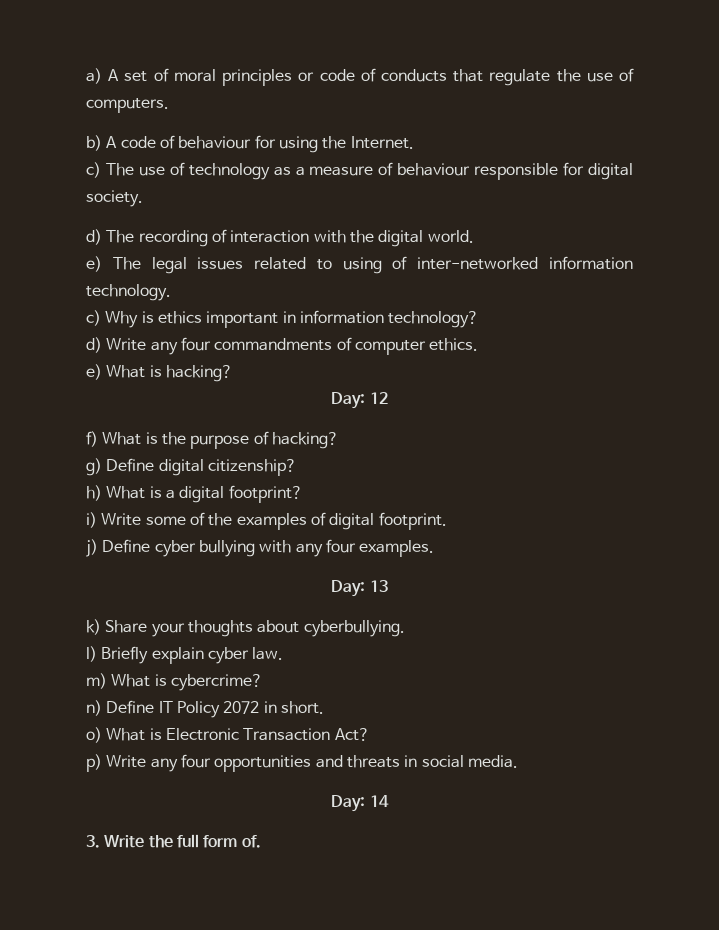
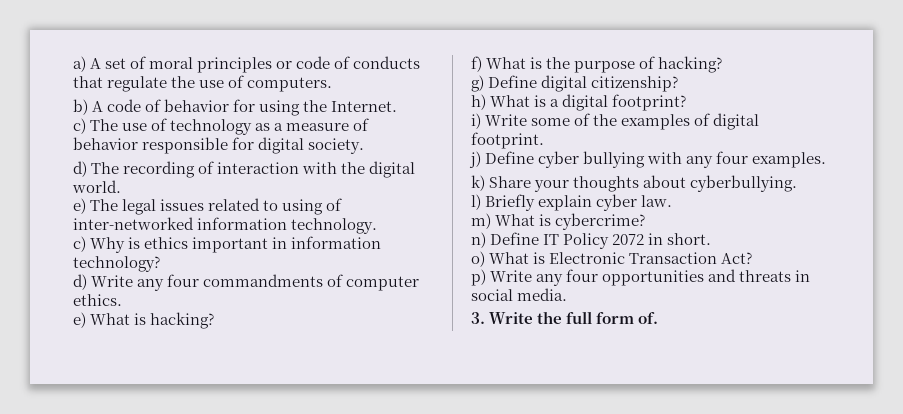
[178,136,252,149] behaviour -> [164,99,230,112] behavior
[397,163,471,176] behaviour -> [73,137,138,150] behavior
[331,392,388,409] // Day: 12 -> (215, 320) none
[331,580,388,597] // Day: 13 -> (827, 160) none
[331,795,389,812] // Day: 14 -> (568, 294) none

